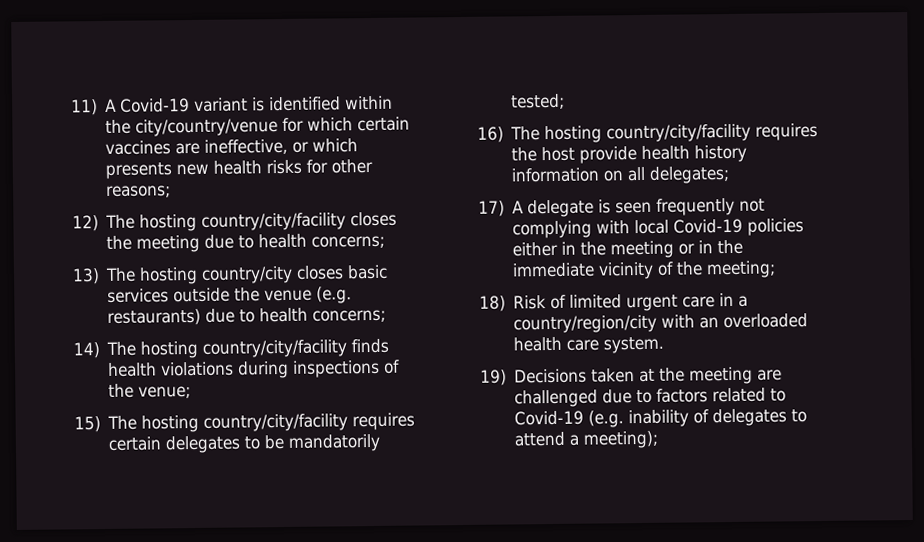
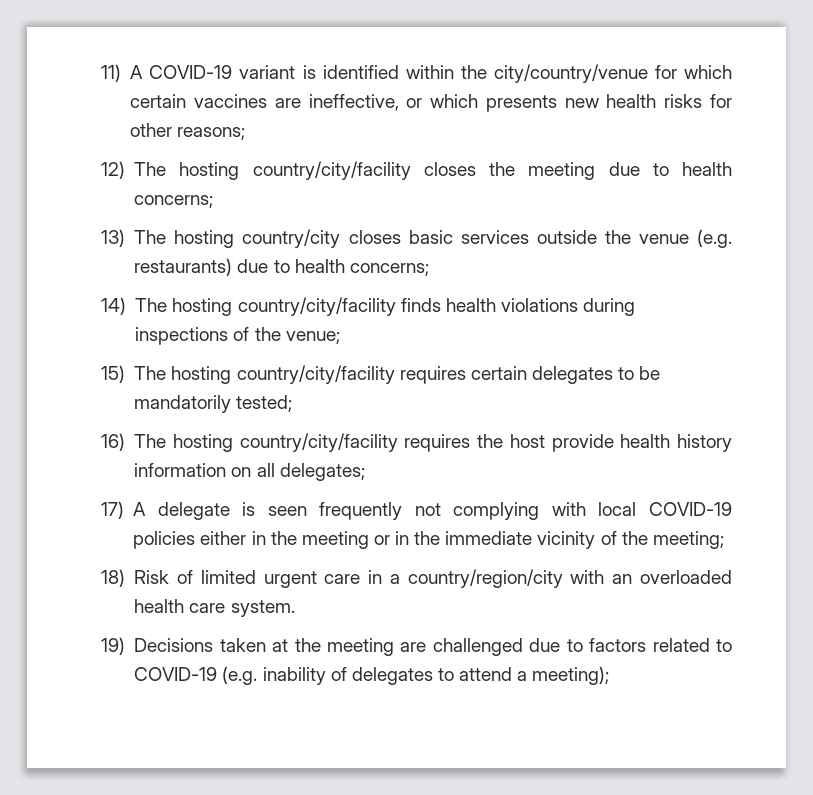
[119,98,190,113] Covid-19 -> [149,65,233,79] COVID-19
[672,218,743,234] Covid-19 -> [649,502,732,516] COVID-19
[513,410,584,426] Covid-19 -> [134,667,218,681] COVID-19

